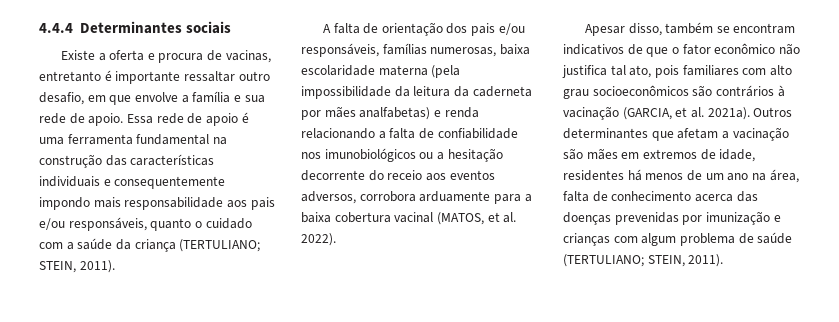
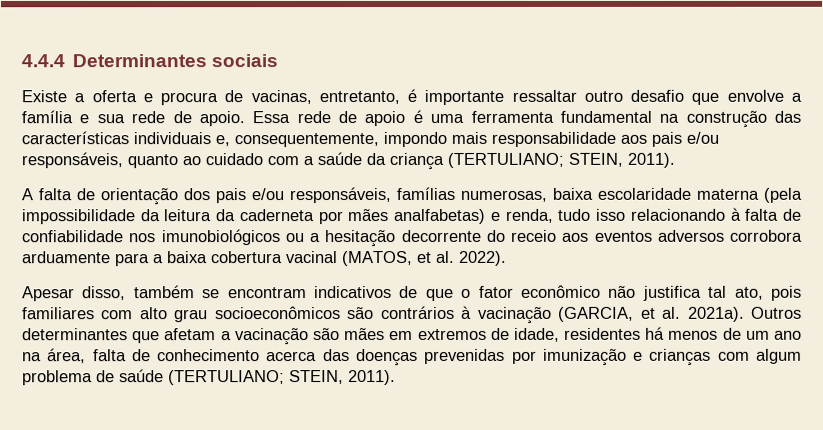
[39,71,101,82] entretanto -> [318,91,400,105] entretanto,
[39,92,106,105] desafio, em -> [630,89,685,102] desafio
[103,176,226,189] e consequentemente -> [215,133,379,148] e, consequentemente,
[194,221,202,228] o -> [182,156,201,166] ao
[444,107,479,118] [301,128,386,139] renda relacionando a -> [504,207,742,223] renda, tudo isso relacionando à
[301,191,356,204] adversos, -> [657,229,725,242] adversos

